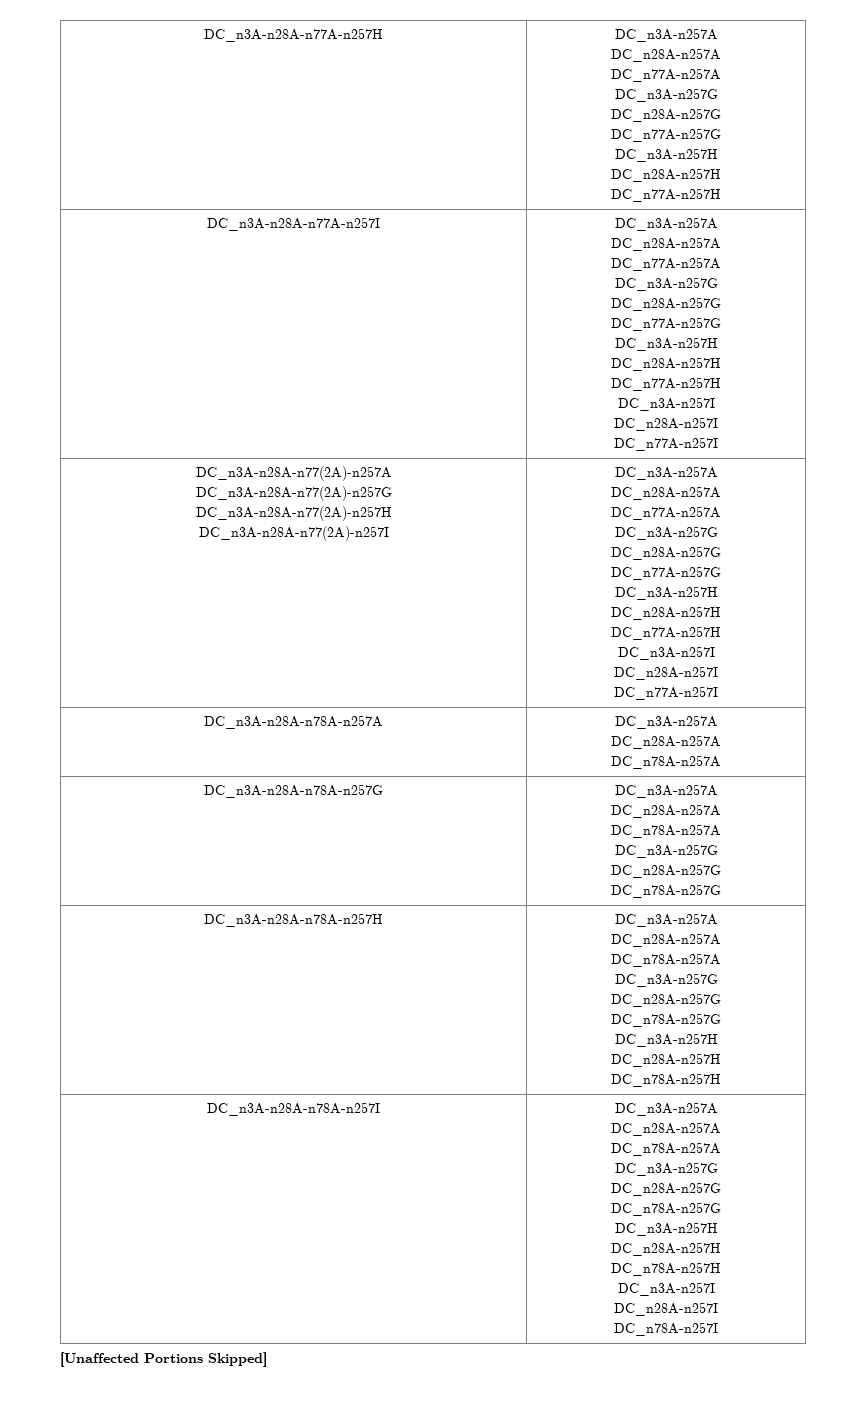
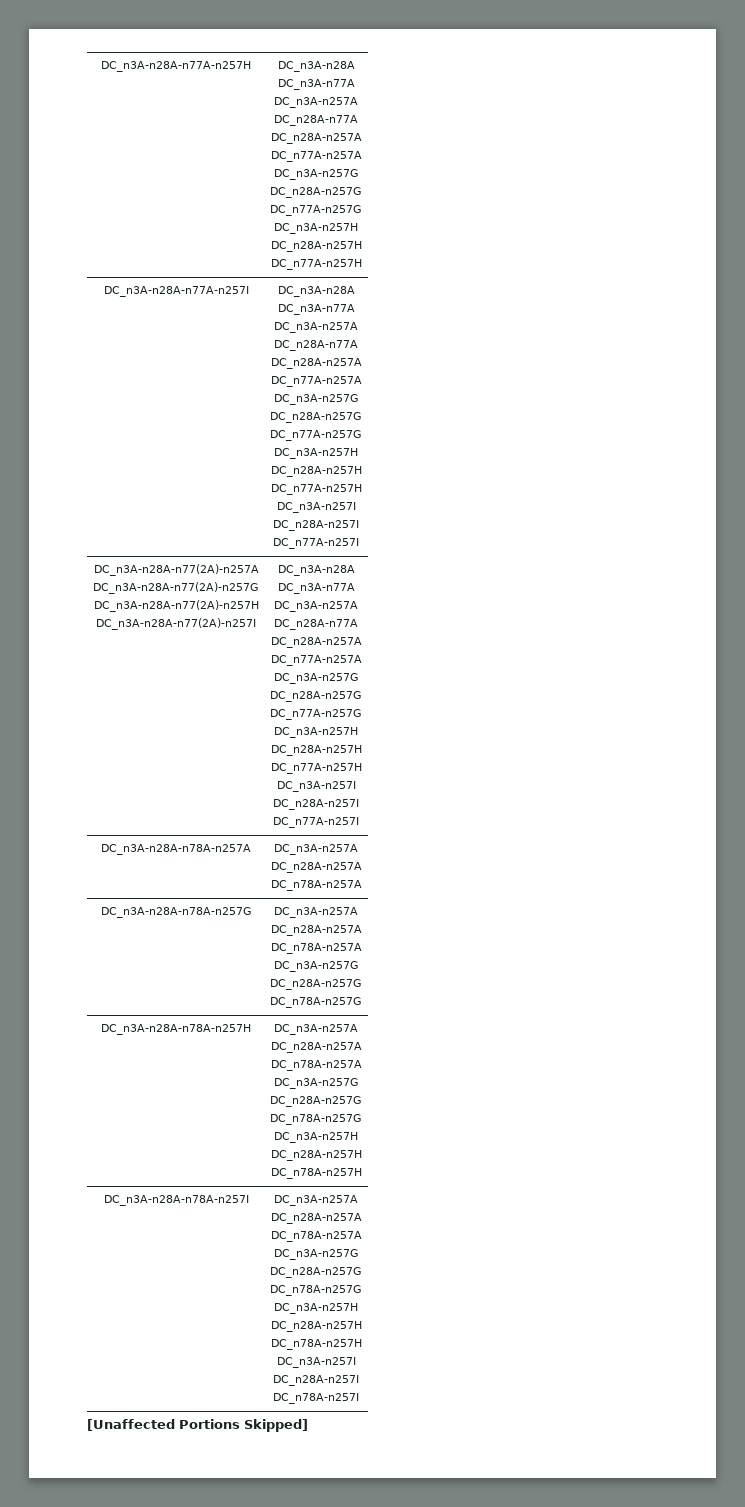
[614,28,718,42] DC_n3A-n257A -> [277,61,355,72] [277,79,355,90] [274,97,358,108] [274,115,358,126] DC_n3A-n28A // DC_n3A-n77A // DC_n3A-n257A // DC_n28A-n77A
[614,217,718,231] DC_n3A-n257A -> [277,286,355,297] [277,304,355,315] [274,322,358,333] [274,340,358,351] DC_n3A-n28A // DC_n3A-n77A // DC_n3A-n257A // DC_n28A-n77A
[614,466,718,480] DC_n3A-n257A -> [277,565,355,576] [277,583,355,594] [274,601,358,612] [274,619,358,630] DC_n3A-n28A // DC_n3A-n77A // DC_n3A-n257A // DC_n28A-n77A

